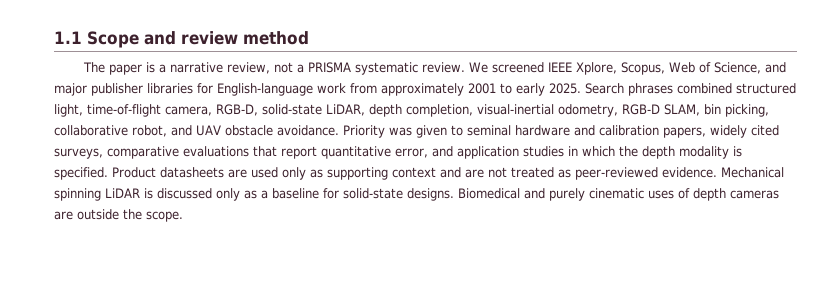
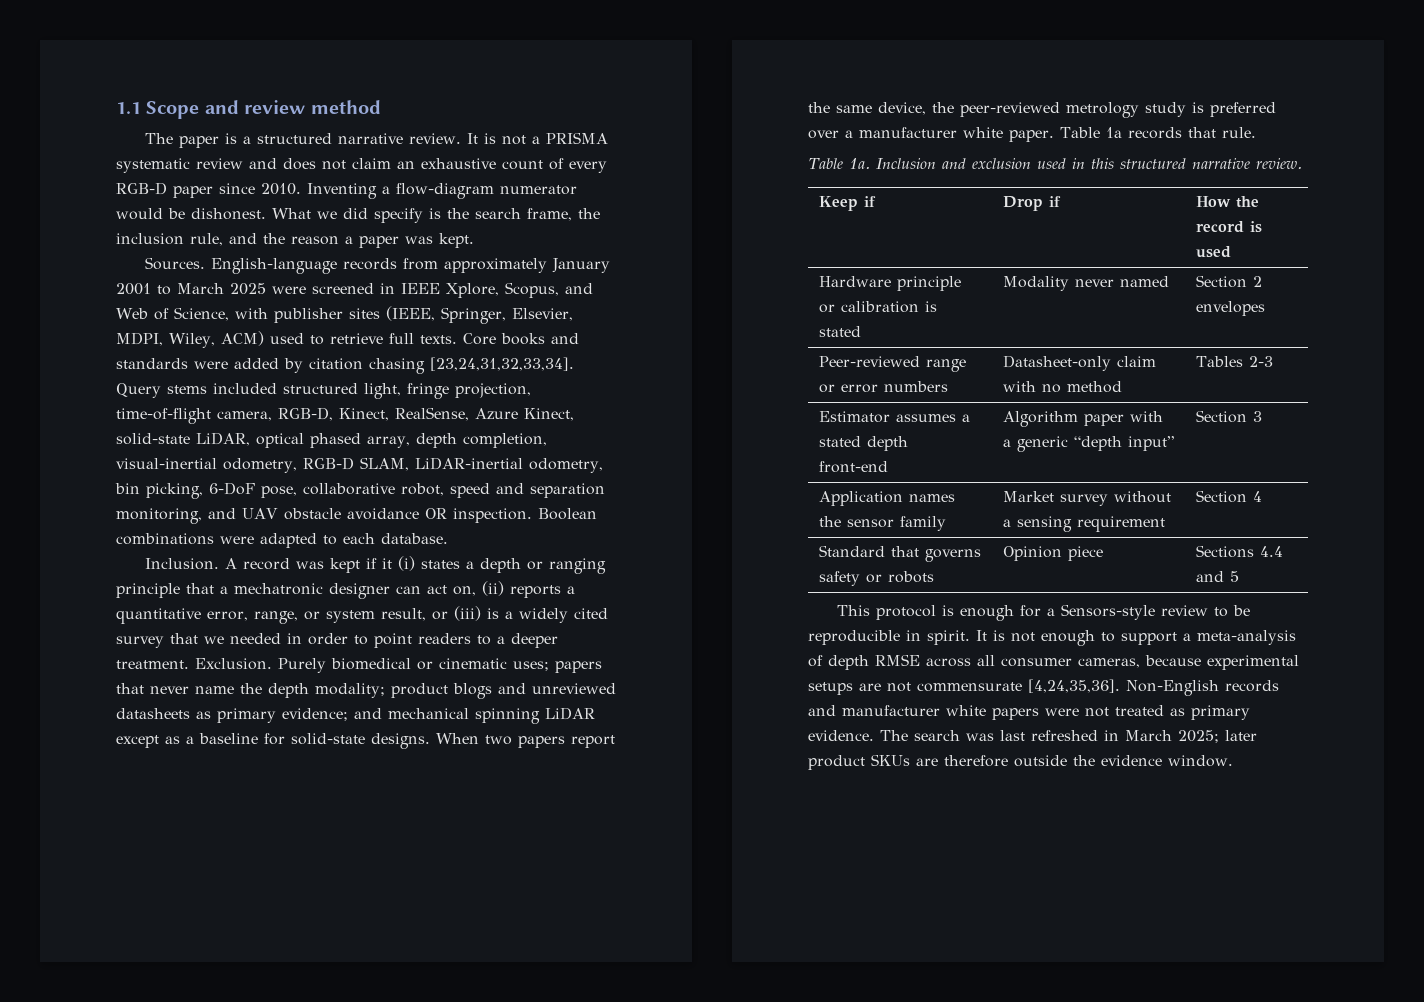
[169,62,544,75] narrative review, not a PRISMA systematic review. We screened -> [256,132,608,145] [116,158,607,173] [116,182,577,199] [116,208,600,223] [116,233,474,248] [144,257,610,274] [116,283,395,295] structured narrative review. It is not a PRISMA systematic review and does not claim an exhaustive count of every RGB-D paper since 2010. Inventing a flow-diagram numerator would be dishonest. What we did specify is the search frame, the inclusion rule, and the reason a paper was kept. // Sources. English-language records from approximately January 2001 to March 2025 were screened in
(665, 68) none -> [565,283,593,294] and
[764,62,786,73] [54,83,796,96] [54,104,365,117] and major publisher libraries for English-language work from approximately 2001 to early 2025. Search phrases combined structured light, time-of-flight camera, RGB-D, solid-state LiDAR, -> [234,306,573,324] [116,331,579,348] [116,357,574,374] [116,383,531,399] [116,407,574,424] [116,432,410,448] with publisher sites (IEEE, Springer, Elsevier, MDPI, Wiley, ACM) used to retrieve full texts. Core books and standards were added by citation chasing [23,24,31,32,33,34]. Query stems included structured light, fringe projection, time-of-flight camera, RGB-D, Kinect, RealSense, Azure Kinect, solid-state LiDAR, optical phased array,
[704,104,769,117] [54,125,779,138] [54,146,742,159] [54,167,784,180] [54,188,240,201] bin picking, collaborative robot, and UAV obstacle avoidance. Priority was given to seminal hardware and calibration papers, widely cited surveys, comparative evaluations that report quantitative error, and application studies in which the depth modality is specified. Product datasheets are used only as supporting context and are not treated as peer-reviewed evidence. Mechanical spinning LiDAR is discussed only -> [414,457,603,473] [115,482,605,499] [116,508,597,524] [116,533,448,548] [144,556,606,574] [116,581,575,599] [116,606,608,624] [116,633,558,648] [116,658,602,673] [116,683,616,699] [116,707,595,724] [116,735,159,748] LiDAR-inertial odometry, bin picking, 6-DoF pose, collaborative robot, speed and separation monitoring, and UAV obstacle avoidance OR inspection. Boolean combinations were adapted to each database. // Inclusion. A record was kept if it (i) states a depth or ranging principle that a mechatronic designer can act on, (ii) reports a quantitative error, range, or system result, or (iii) is a widely cited survey that we needed in order to point readers to a deeper treatment. Exclusion. Purely biomedical or cinematic uses; papers that never name the depth modality; product blogs and unreviewed datasheets as primary evidence; and mechanical spinning LiDAR except
[458,188,779,201] [54,209,183,222] Biomedical and purely cinematic uses of depth cameras are outside the scope. -> [436,733,615,748] [808,102,1276,118] [808,127,1256,142] [808,158,1302,169] [819,196,877,211] [1003,196,1062,211] [1196,196,1260,208] [1196,221,1263,233] [1196,246,1232,258] [819,276,962,291] [819,301,938,313] [819,326,862,337] [1003,276,1170,291] [1196,275,1263,288] [1196,301,1266,316] [819,356,967,372] [819,381,949,393] [1003,355,1157,371] [1003,381,1123,393] [1196,356,1274,367] [819,411,971,423] [819,436,909,451] [819,461,889,473] [1003,411,1164,427] [1003,436,1175,452] [1196,410,1263,423] [819,491,956,506] [819,516,947,531] [1003,491,1172,506] [1003,516,1166,532] [1196,490,1263,503] [819,545,982,562] [819,571,935,586] [1003,546,1104,561] [1196,545,1284,558] [1196,571,1240,582] [836,604,1250,621] [808,630,1296,646] [808,654,1299,670] [808,679,1279,696] [808,705,1250,720] [808,730,1257,743] [808,754,1233,770] When two papers report the same device, the peer-reviewed metrology study is preferred over a manufacturer white paper. Table 1a records that rule. // Table 1a. Inclusion and exclusion used in this structured narrative review. // Keep if | Drop if | How the record is used // Hardware principle or calibration is stated | Modality never named | Section 2 envelopes // Peer-reviewed range or error numbers | Datasheet-only claim with no method | Tables 2-3 // Estimator assumes a stated depth front-end | Algorithm paper with a generic “depth input” | Section 3 // Application names the sensor family | Market survey without a sensing requirement | Section 4 // Standard that governs safety or robots | Opinion piece | Sections 4.4 and 5 // This protocol is enough for a Sensors-style review to be reproducible in spirit. It is not enough to support a meta-analysis of depth RMSE across all consumer cameras, because experimental setups are not commensurate [4,24,35,36]. Non-English records and manufacturer white papers were not treated as primary evidence. The search was last refreshed in March 2025; later product SKUs are therefore outside the evidence window.

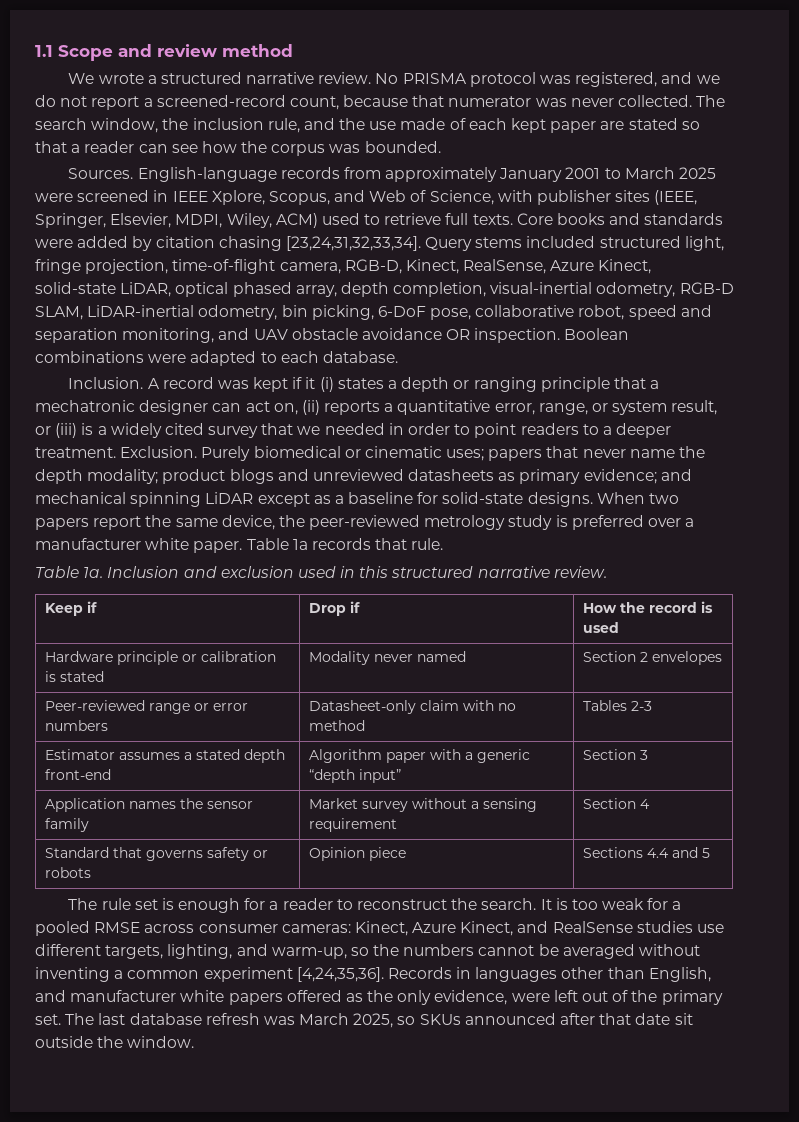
[144,133,237,148] The paper is -> [68,73,144,84] We wrote
[466,132,608,145] [116,158,607,173] [116,182,577,199] [116,208,572,223] It is not a PRISMA systematic review and does not claim an exhaustive count of every RGB-D paper since 2010. Inventing a flow-diagram numerator would be dishonest. What we did specify is the search frame, -> [375,72,720,87] [35,95,726,110] [35,118,159,133] No PRISMA protocol was registered, and we do not report a screened-record count, because that numerator was never collected. The search window,
[291,233,474,248] reason a paper was kept. -> [369,118,700,133] [35,141,441,156] use made of each kept paper are stated so that a reader can see how the corpus was bounded.
[836,605,936,620] This protocol -> [68,898,158,910] The rule set
[1060,604,1250,620] [808,630,1296,646] [808,654,1299,670] [808,679,1279,696] [808,705,1250,720] [808,730,1257,743] [808,754,1008,770] Sensors-style review to be reproducible in spirit. It is not enough to support a meta-analysis of depth RMSE across all consumer cameras, because experimental setups are not commensurate [4,24,35,36]. Non-English records and manufacturer white papers were not treated as primary evidence. The search was last refreshed in March 2025; later product SKUs are therefore -> [282,898,682,910] [35,921,725,936] [35,944,701,959] [35,967,711,982] [35,990,723,1005] [35,1013,693,1028] reader to reconstruct the search. It is too weak for a pooled RMSE across consumer cameras: Kinect, Azure Kinect, and RealSense studies use different targets, lighting, and warm-up, so the numbers cannot be averaged without inventing a common experiment [4,24,35,36]. Records in languages other than English, and manufacturer white papers offered as the only evidence, were left out of the primary set. The last database refresh was March 2025, so SKUs announced after that date sit
[1101,755,1162,766] evidence -> (124, 1042) none

